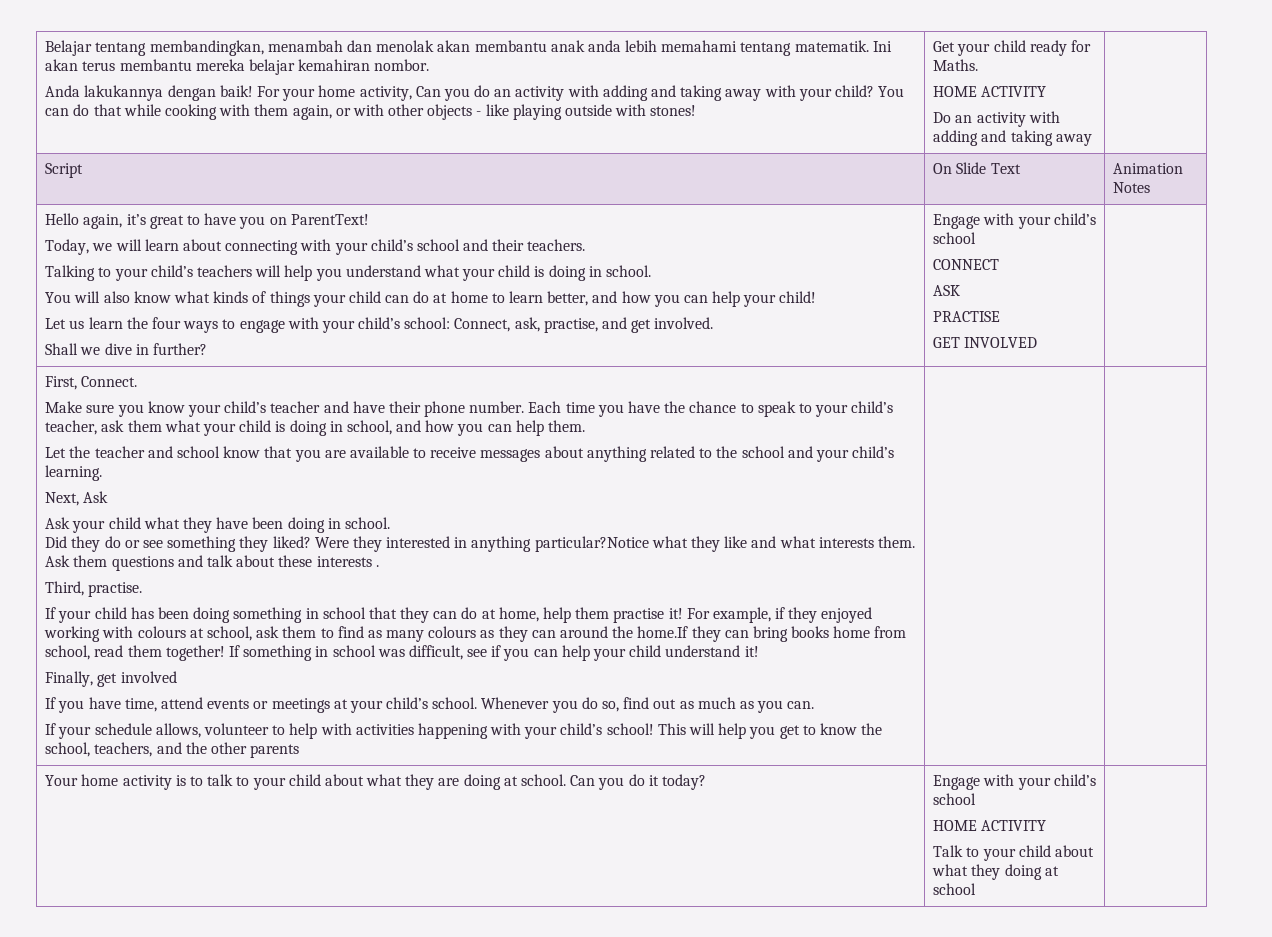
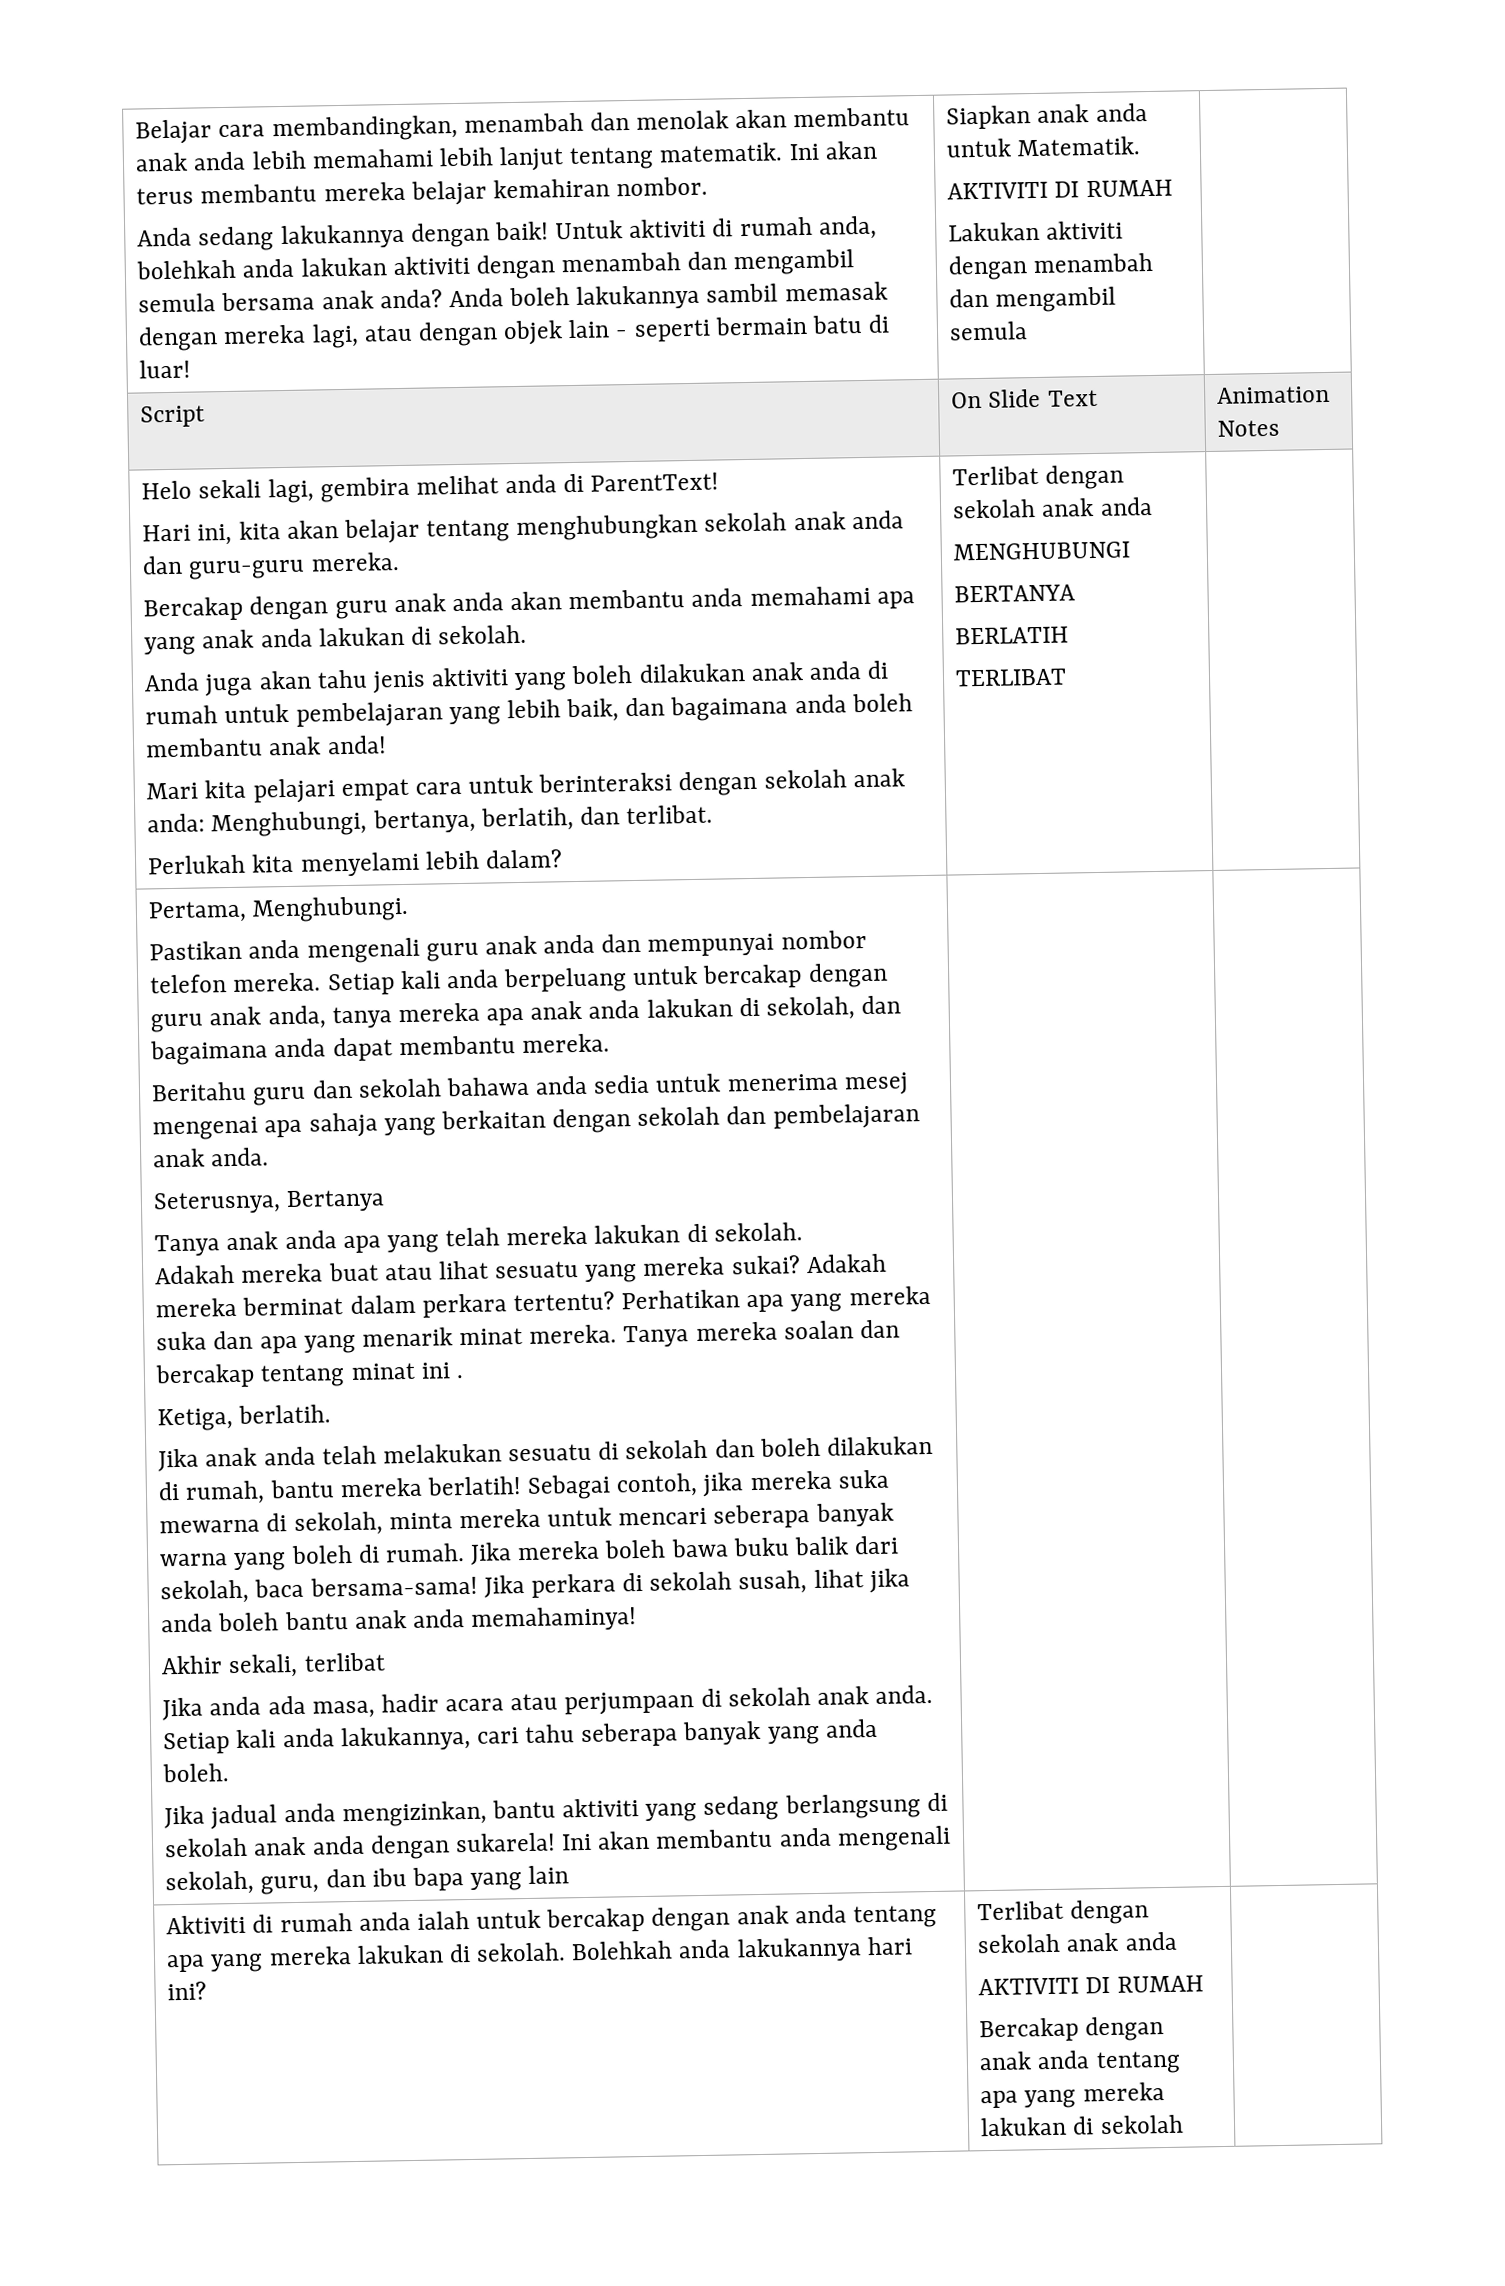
[95,42,147,56] tentang -> [218,124,266,138] cara
(738, 46) none -> [438,146,565,172] lebih lanjut
(81, 91) none -> [198,226,275,252] sedang
[256,85,905,101] [45,104,697,120] [933,40,1091,56] [933,59,979,71] [933,86,1047,97] [933,111,1060,127] [933,130,1092,146] For your home activity, Can you do an activity with adding and taking away with your child? You can do that while cooking with them again, or with other objects - like playing outside with stones! | Get your child ready for Maths. // HOME ACTIVITY // Do an activity with adding and taking away -> [555,215,877,240] [136,249,855,280] [138,281,888,313] [138,314,890,352] [139,359,192,379] [946,103,1148,130] [946,136,1141,158] [947,179,1173,200] [948,220,1124,242] [948,252,1154,281] [949,286,1117,313] [949,321,1029,341] Untuk aktiviti di rumah anda, bolehkah anda lakukan aktiviti dengan menambah dan mengambil semula bersama anak anda? Anda boleh lakukannya sambil memasak dengan mereka lagi, atau dengan objek lain - seperti bermain batu di luar! | Siapkan anak anda untuk Matematik. // AKTIVITI DI RUMAH // Lakukan aktiviti dengan menambah dan mengambil semula
[45,213,369,229] [45,239,586,255] [45,265,651,281] [45,291,817,307] [45,317,714,333] [45,343,207,355] [933,213,1096,229] [933,232,977,244] [933,259,1000,270] [933,285,961,296] [933,311,1001,322] [933,337,1038,348] [45,376,138,390] [45,401,894,417] [45,420,585,436] [45,446,895,462] [45,465,103,481] [45,491,109,506] [45,517,390,533] [45,536,915,552] [45,555,379,571] [45,581,143,597] [45,607,873,623] [44,626,907,642] [45,645,759,661] [45,671,177,687] [45,697,815,713] [45,723,883,739] [45,742,300,758] [45,774,706,790] [933,774,1096,790] [933,793,977,805] [933,820,1047,831] [933,845,1094,861] [932,864,1059,880] [933,883,977,895] Hello again, it’s great to have you on ParentText! // Today, we will learn about connecting with your child’s school and their teachers. // Talking to your child’s teachers will help you understand what your child is doing in school. // You will also know what kinds of things your child can do at home to learn better, and how you can help your child! // Let us learn the four ways to engage with your child’s school: Connect, ask, practise, and get involved. // Shall we dive in further? | Engage with your child’s school // CONNECT // ASK // PRACTISE // GET INVOLVED | // First, Connect. // Make sure you know your child’s teacher and have their phone number. Each time you have the chance to speak to your child’s teacher, ask them what your child is doing in school, and how you can help them. // Let the teacher and school know that you are available to receive messages about anything related to the school and your child’s learning. // Next, Ask // Ask your child what they have been doing in school. // Did they do or see something they liked? Were they interested in anything particular?Notice what they like and what interests them. Ask them questions and talk about these interests . // Third, practise. // If your child has been doing something in school that they can do at home, help them practise it! For example, if they enjoyed working with colours at school, ask them to find as many colours as they can around the home.If they can bring books home from school, read them together! If something in school was difficult, see if you can help your child understand it! // Finally, get involved // If you have time, attend events or meetings at your child’s school. Whenever you do so, find out as much as you can. // If your schedule allows, volunteer to help with activities happening with your child’s school! This will help you get to know the school, teachers, and the other parents | | // Your home activity is to talk to your child about what they are doing at school. Can you do it today? | Engage with your child’s school // HOME ACTIVITY // Talk to your child about what they doing at school -> [141,472,720,504] [142,510,904,546] [142,552,400,580] [143,585,915,622] [144,624,528,656] [144,660,888,697] [145,693,913,728] [145,735,387,758] [146,768,905,804] [147,804,714,838] [147,849,563,877] [952,464,1125,490] [952,497,1153,519] [953,541,1131,561] [954,584,1077,603] [955,626,1070,645] [955,668,1068,687] [148,895,410,924] [149,930,867,964] [150,962,888,996] [150,995,901,1033] [150,1033,610,1066] [151,1072,909,1106] [152,1103,920,1141] [153,1147,270,1168] [153,1189,386,1215] [154,1222,803,1257] [155,1253,887,1285] [155,1285,931,1318] [156,1319,900,1354] [155,1362,464,1389] [157,1404,332,1432] [158,1435,933,1472] [158,1469,889,1505] [159,1502,894,1536] [160,1535,899,1572] [160,1568,910,1605] [161,1606,638,1633] [161,1652,386,1679] [162,1684,933,1721] [163,1718,878,1755] [162,1763,230,1783] [164,1792,948,1830] [164,1825,951,1860] [165,1865,570,1896] [166,1904,937,1935] [166,1936,913,1973] [167,1981,208,2001] [977,1899,1150,1925] [977,1931,1178,1954] [978,1975,1204,1996] [979,2016,1165,2043] [979,2050,1181,2075] [980,2082,1165,2109] [980,2114,1184,2137] Helo sekali lagi, gembira melihat anda di ParentText! // Hari ini, kita akan belajar tentang menghubungkan sekolah anak anda dan guru-guru mereka. // Bercakap dengan guru anak anda akan membantu anda memahami apa yang anak anda lakukan di sekolah. // Anda juga akan tahu jenis aktiviti yang boleh dilakukan anak anda di rumah untuk pembelajaran yang lebih baik, dan bagaimana anda boleh membantu anak anda! // Mari kita pelajari empat cara untuk berinteraksi dengan sekolah anak anda: Menghubungi, bertanya, berlatih, dan terlibat. // Perlukah kita menyelami lebih dalam? | Terlibat dengan sekolah anak anda // MENGHUBUNGI // BERTANYA // BERLATIH // TERLIBAT | // Pertama, Menghubungi. // Pastikan anda mengenali guru anak anda dan mempunyai nombor telefon mereka. Setiap kali anda berpeluang untuk bercakap dengan guru anak anda, tanya mereka apa anak anda lakukan di sekolah, dan bagaimana anda dapat membantu mereka. // Beritahu guru dan sekolah bahawa anda sedia untuk menerima mesej mengenai apa sahaja yang berkaitan dengan sekolah dan pembelajaran anak anda. // Seterusnya, Bertanya // Tanya anak anda apa yang telah mereka lakukan di sekolah. // Adakah mereka buat atau lihat sesuatu yang mereka sukai? Adakah mereka berminat dalam perkara tertentu? Perhatikan apa yang mereka suka dan apa yang menarik minat mereka. Tanya mereka soalan dan bercakap tentang minat ini . // Ketiga, berlatih. // Jika anak anda telah melakukan sesuatu di sekolah dan boleh dilakukan di rumah, bantu mereka berlatih! Sebagai contoh, jika mereka suka mewarna di sekolah, minta mereka untuk mencari seberapa banyak warna yang boleh di rumah. Jika mereka boleh bawa buku balik dari sekolah, baca bersama-sama! Jika perkara di sekolah susah, lihat jika anda boleh bantu anak anda memahaminya! // Akhir sekali, terlibat // Jika anda ada masa, hadir acara atau perjumpaan di sekolah anak anda. Setiap kali anda lakukannya, cari tahu seberapa banyak yang anda boleh. // Jika jadual anda mengizinkan, bantu aktiviti yang sedang berlangsung di sekolah anak anda dengan sukarela! Ini akan membantu anda mengenali sekolah, guru, dan ibu bapa yang lain | | // Aktiviti di rumah anda ialah untuk bercakap dengan anak anda tentang apa yang mereka lakukan di sekolah. Bolehkah anda lakukannya hari ini? | Terlibat dengan sekolah anak anda // AKTIVITI DI RUMAH // Bercakap dengan anak anda tentang apa yang mereka lakukan di sekolah

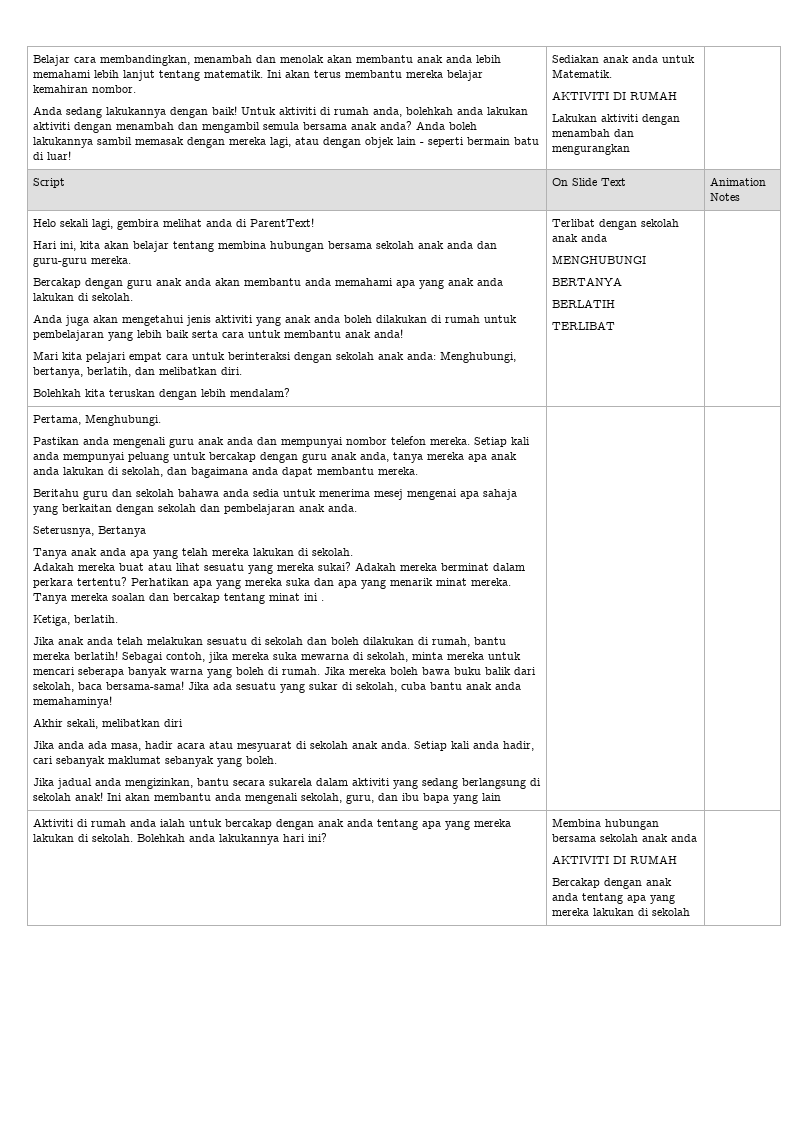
[946,105,1032,130] Siapkan -> [552,55,600,63] Sediakan
[995,286,1117,313] [949,321,1029,341] mengambil semula -> [552,144,631,155] mengurangkan
[516,513,699,541] menghubungkan -> [218,241,373,252] membina hubungan bersama
[316,669,368,689] tahu -> [122,315,185,326] mengetahui
[571,661,862,685] boleh dilakukan anak anda -> [285,315,428,323] anak anda boleh dilakukan
[566,693,913,723] baik, dan bagaimana anda boleh -> [166,330,282,338] baik serta cara untuk
[626,804,714,825] [147,849,563,877] terlibat. // Perlukah kita menyelami lebih dalam? -> [159,367,243,375] [33,388,291,400] melibatkan diri. // Bolehkah kita teruskan dengan lebih mendalam?
[503,967,628,994] berpeluang -> [63,452,170,463] mempunyai peluang
[530,1568,910,1598] [161,1612,280,1633] perkara di sekolah susah, lihat jika anda boleh -> [213,682,427,693] ada sesuatu yang sukar di sekolah, cuba
[303,1652,386,1672] terlibat -> [102,719,184,727] melibatkan diri
[564,1691,695,1716] perjumpaan -> [237,741,293,752] mesyuarat
[340,1718,878,1752] lakukannya, cari tahu seberapa banyak yang anda -> [503,741,535,751] [33,756,243,767] hadir, cari sebanyak maklumat sebanyak yang
(556, 1809) none -> [233,778,349,786] secara sukarela dalam
[253,1832,556,1860] anak anda dengan sukarela! -> [75,792,104,801] anak!
[977,1899,1150,1925] Terlibat dengan -> [552,818,660,830] [552,834,597,842] Membina hubungan bersama

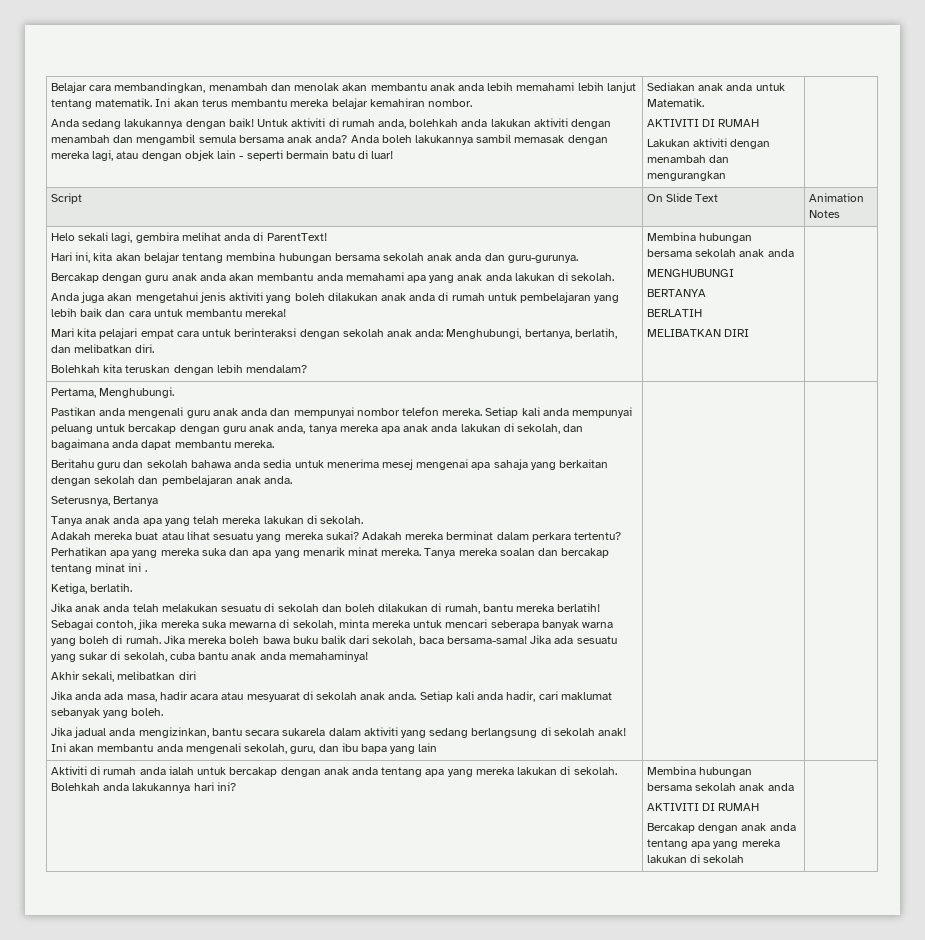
[33,256,132,267] guru-guru mereka. -> [507,255,578,263] guru-gurunya.
[285,315,428,323] anak anda boleh dilakukan -> [294,292,436,301] boleh dilakukan anak anda
[192,330,219,338] serta -> [105,309,126,317] dan
[345,329,404,338] anak anda! -> [245,309,287,317] mereka!
[552,219,638,230] Terlibat dengan -> [646,232,753,243] [646,249,692,257] Membina hubungan bersama
[552,321,616,330] TERLIBAT -> [646,329,750,337] MELIBATKAN DIRI
[56,756,106,767] sebanyak -> (558, 695) none

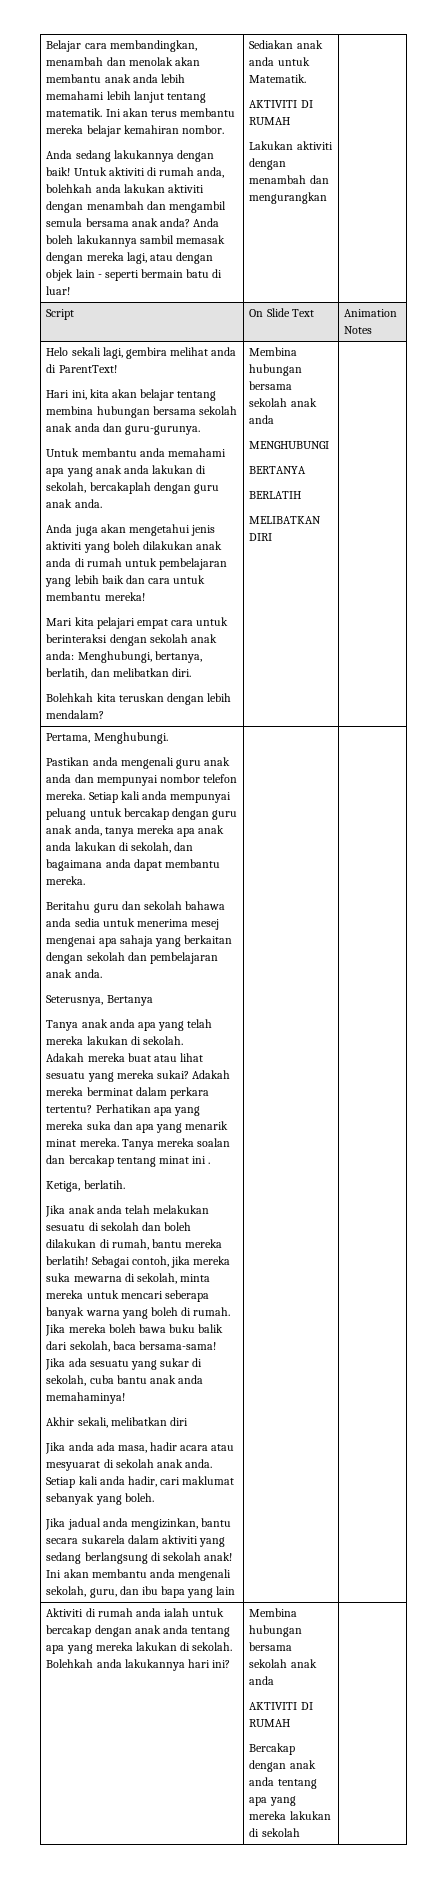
[50,273,255,283] Bercakap dengan guru anak anda akan -> [46,448,80,457] Untuk
[571,273,615,281] sekolah. -> [46,482,219,494] [46,499,102,508] sekolah, bercakaplah dengan guru anak anda.

